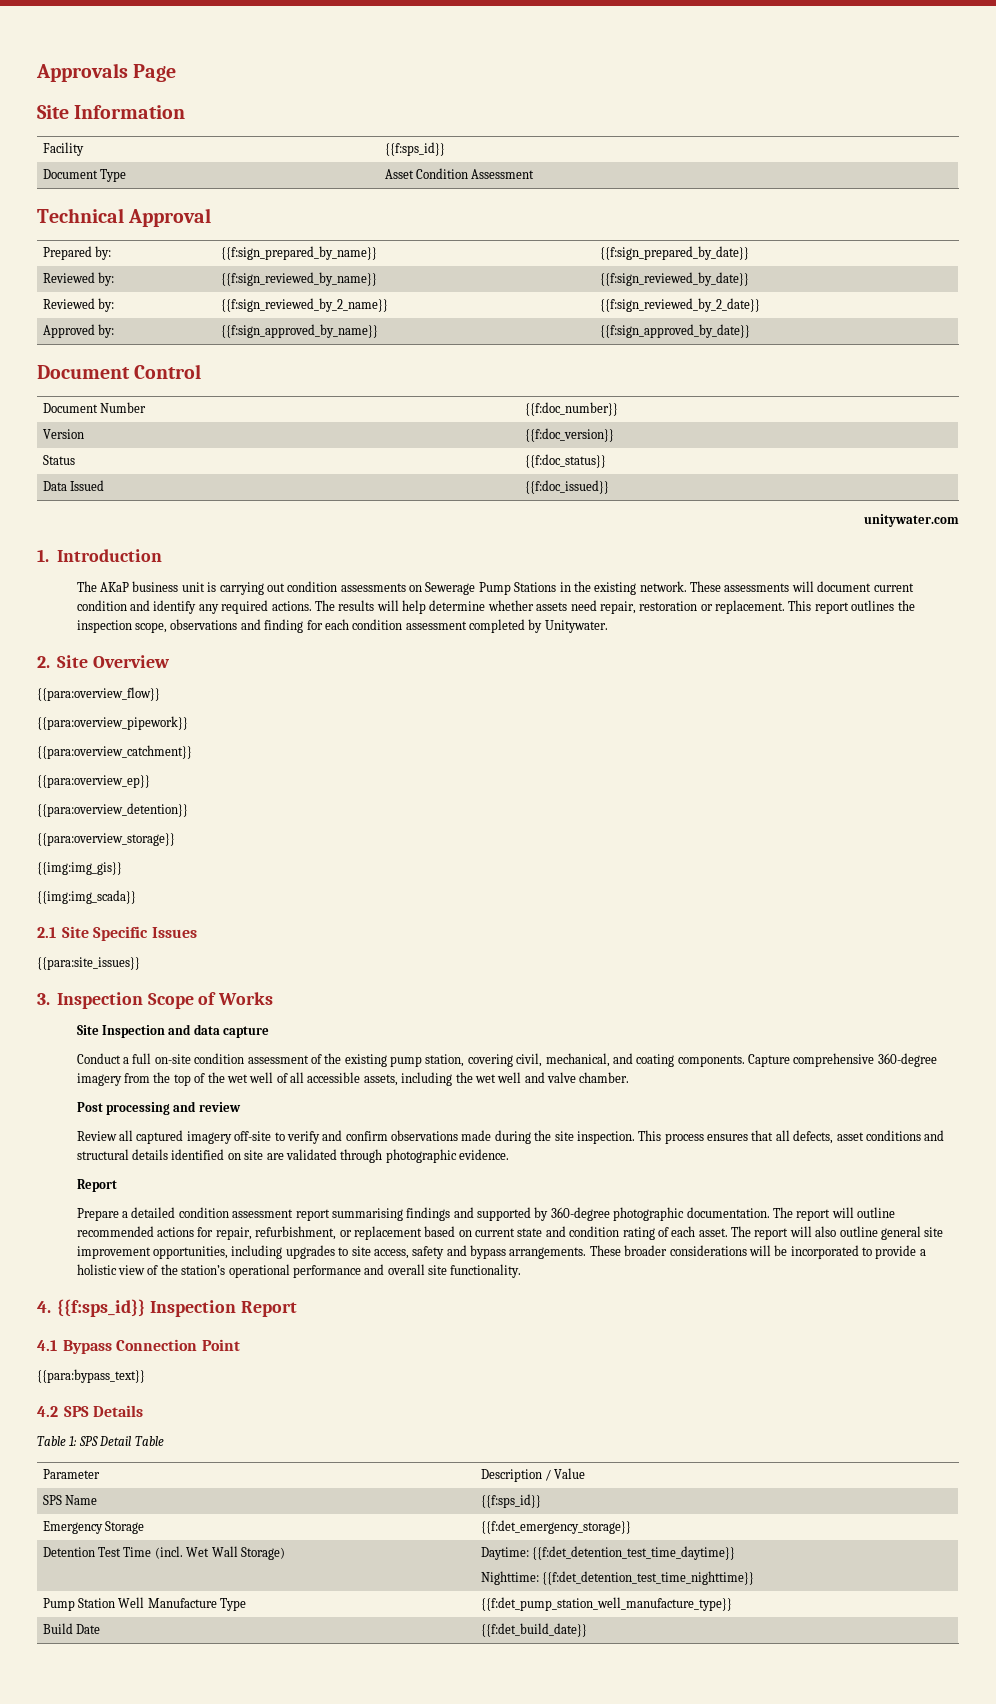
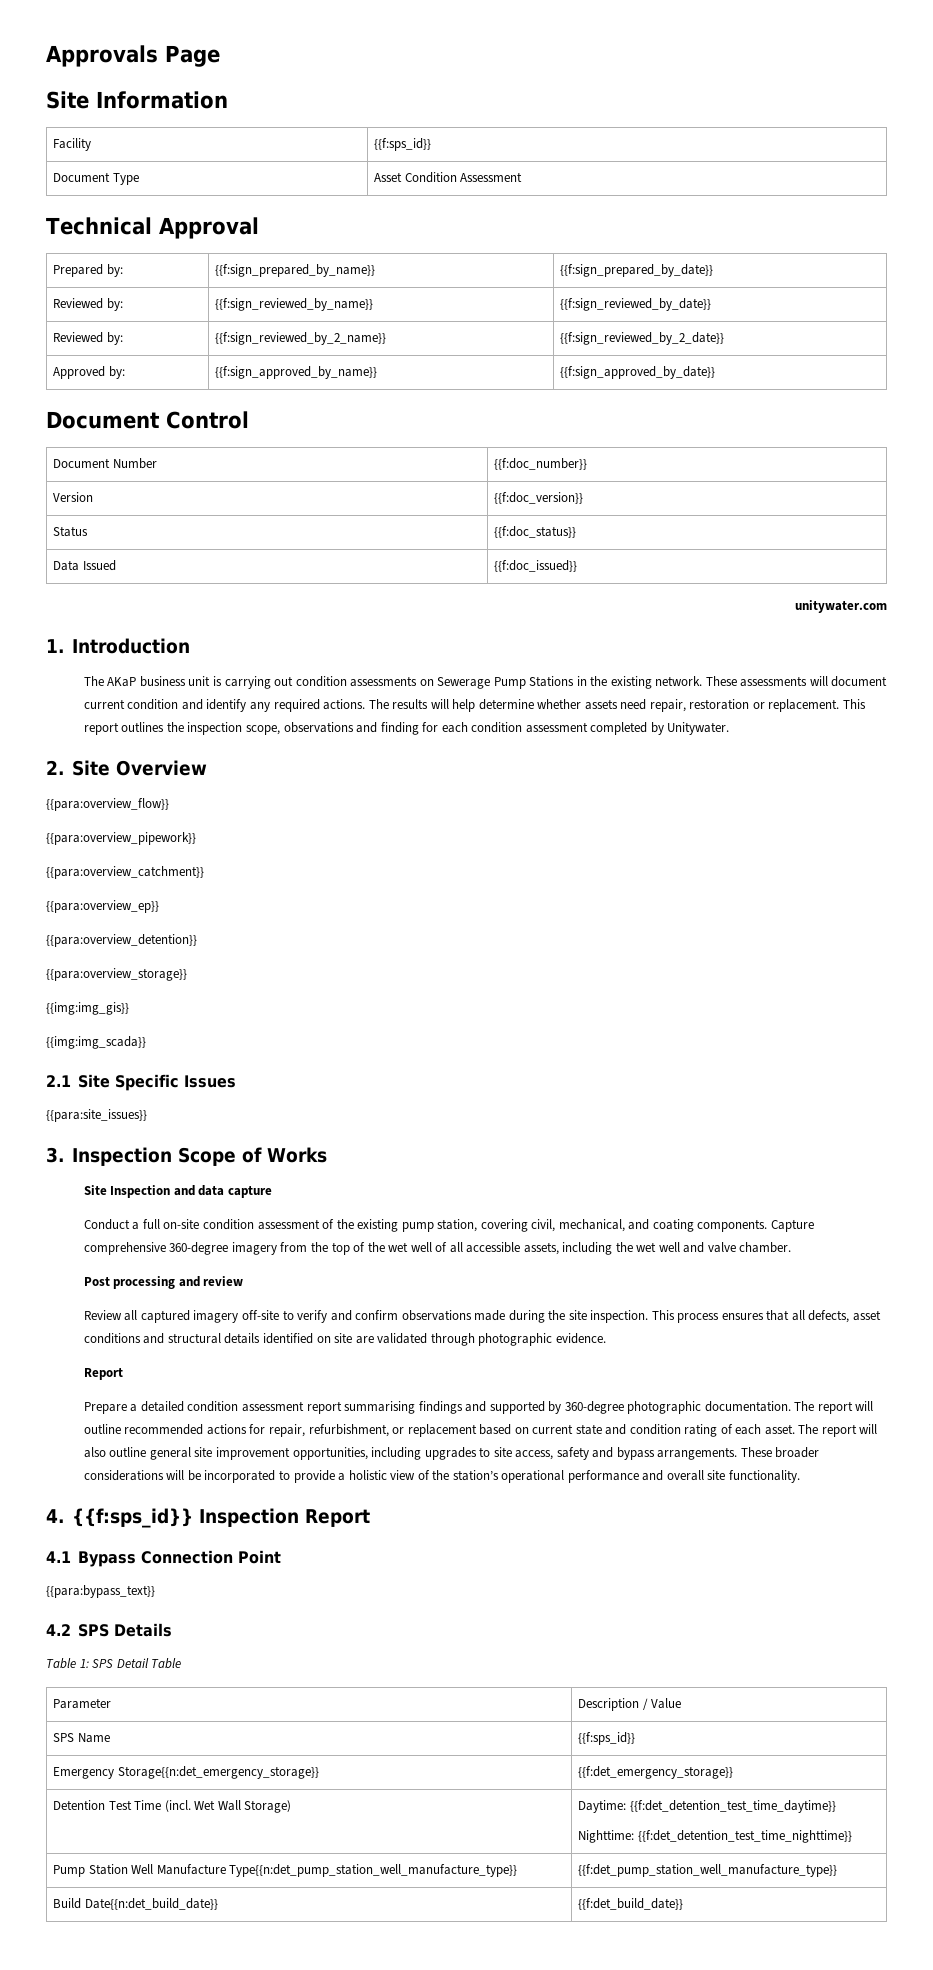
[105,1521,145,1534] Storage -> [117,1766,319,1779] Storage{{n:det_emergency_storage}}
[220,1598,247,1611] Type -> [229,1864,518,1877] Type{{n:det_pump_station_well_manufacture_type}}
[76,1624,101,1634] Date -> [84,1898,218,1910] Date{{n:det_build_date}}

